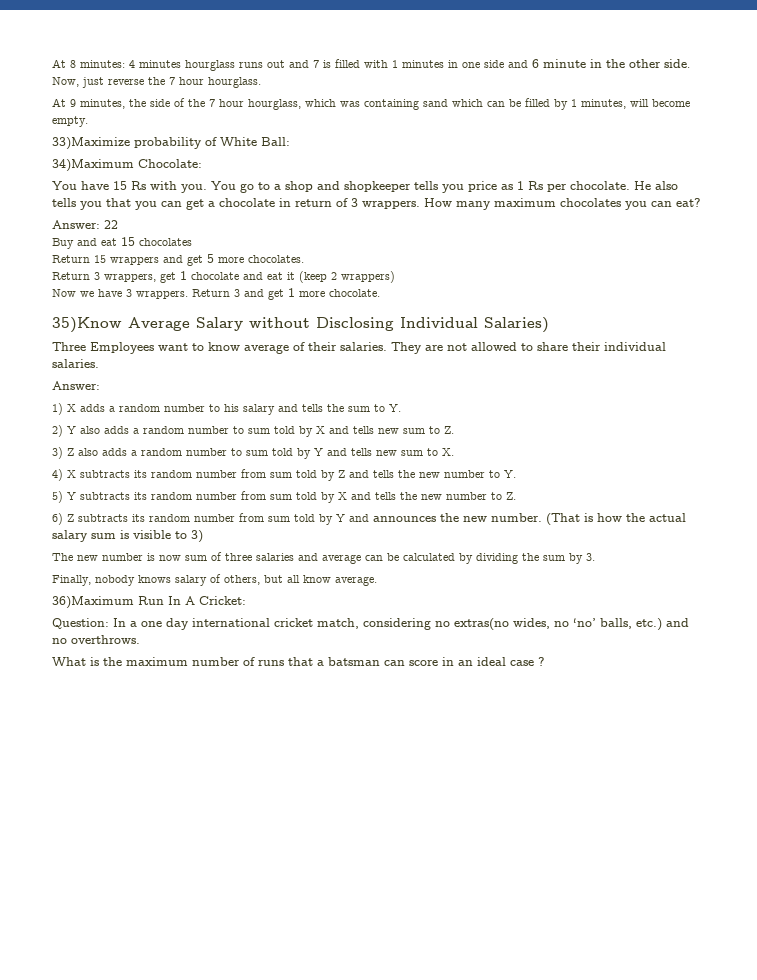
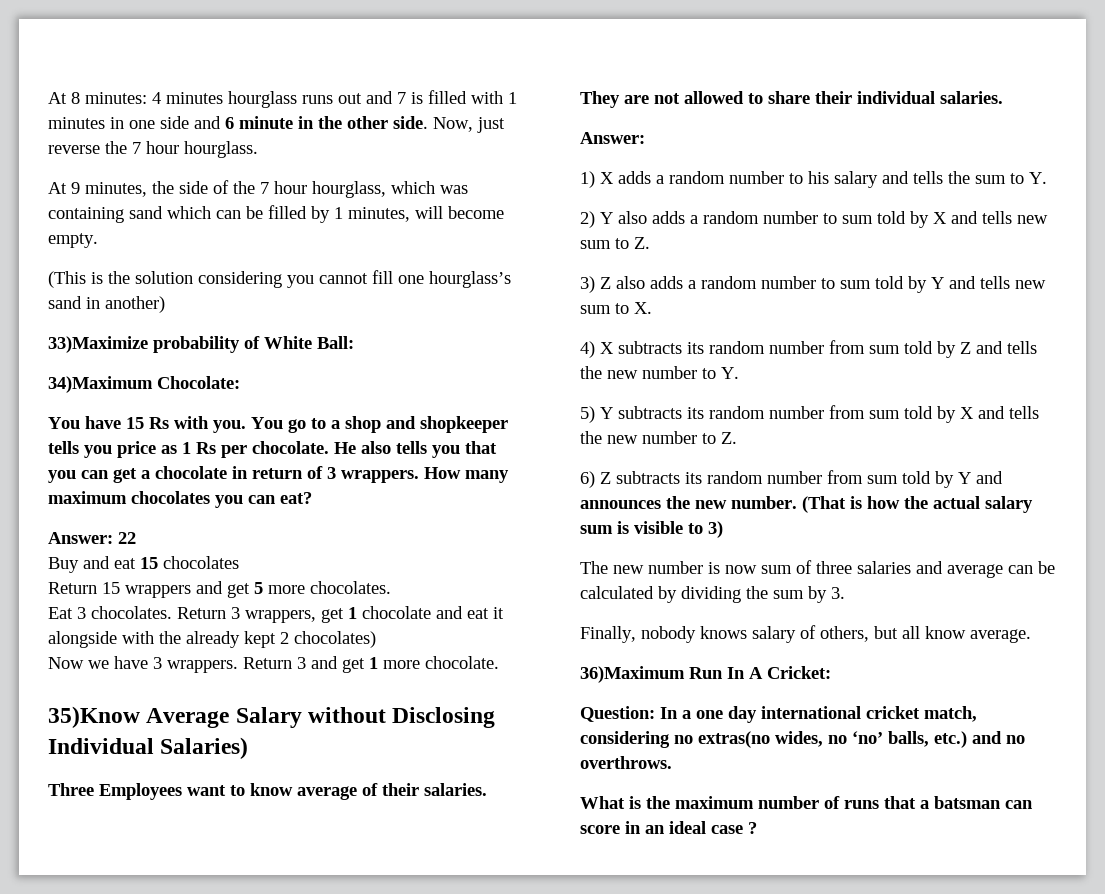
(88, 121) none -> [48,270,511,288] [48,296,165,313] // (This is the solution considering you cannot fill one hourglass’s sand in another)
(304, 259) none -> [48,606,172,619] Eat 3 chocolates.
[299,271,395,283] (keep 2 wrappers) -> [48,631,376,648] alongside with the already kept 2 chocolates)

